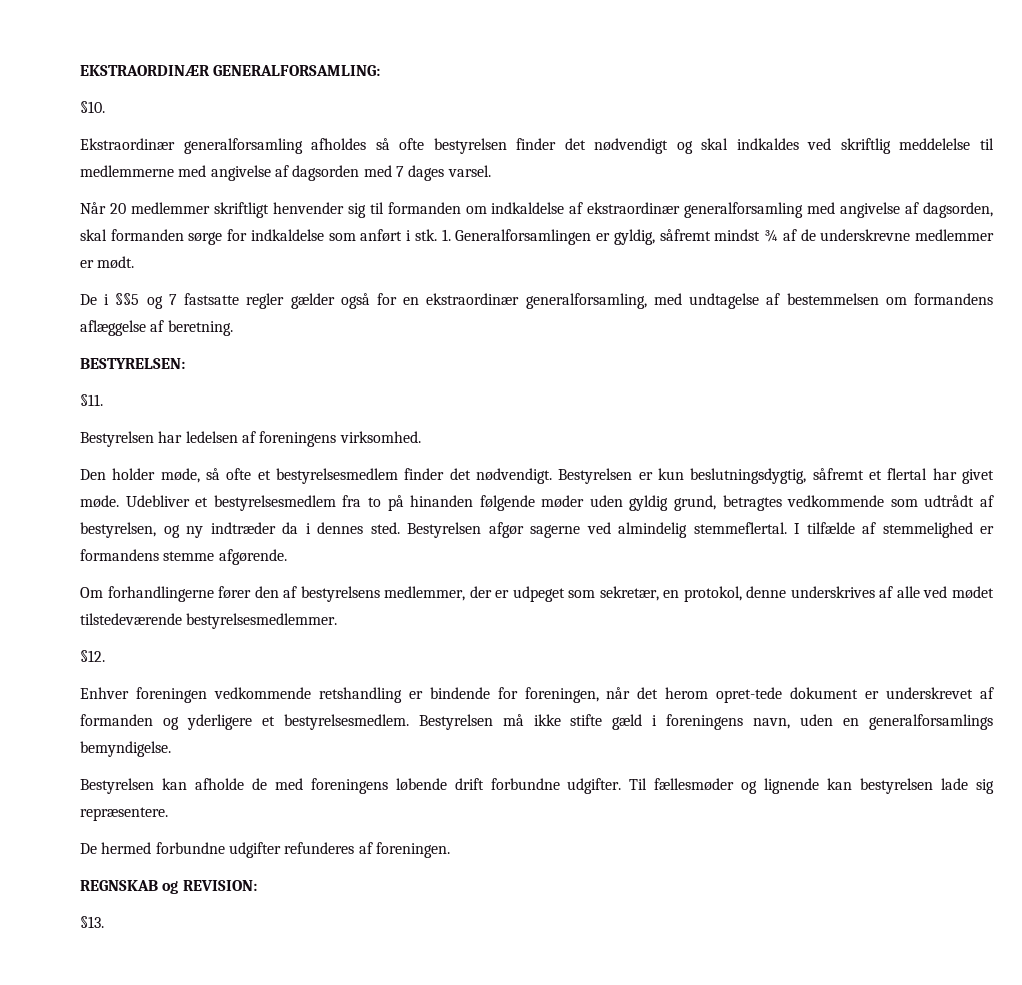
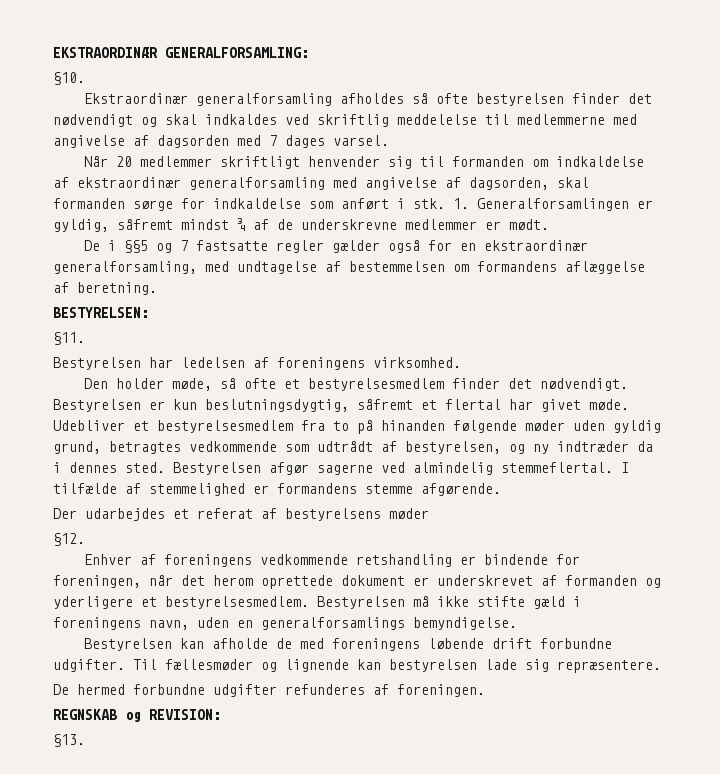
[80,586,994,602] [80,613,338,629] Om forhandlingerne fører den af bestyrelsens medlemmer, der er udpeget som sekretær, en protokol, denne underskrives af alle ved mødet tilstedeværende bestyrelsesmedlemmer. -> [53,508,429,521] Der udarbejdes et referat af bestyrelsens møder
[135,687,207,703] foreningen -> [139,554,252,567] af foreningens
[716,687,783,703] opret-tede -> [261,575,333,589] oprettede

